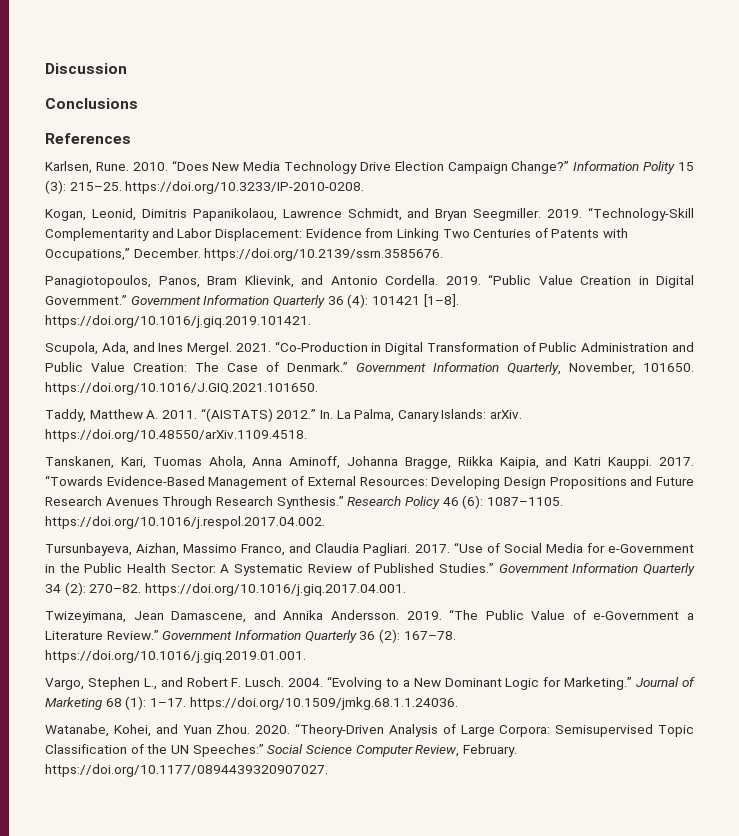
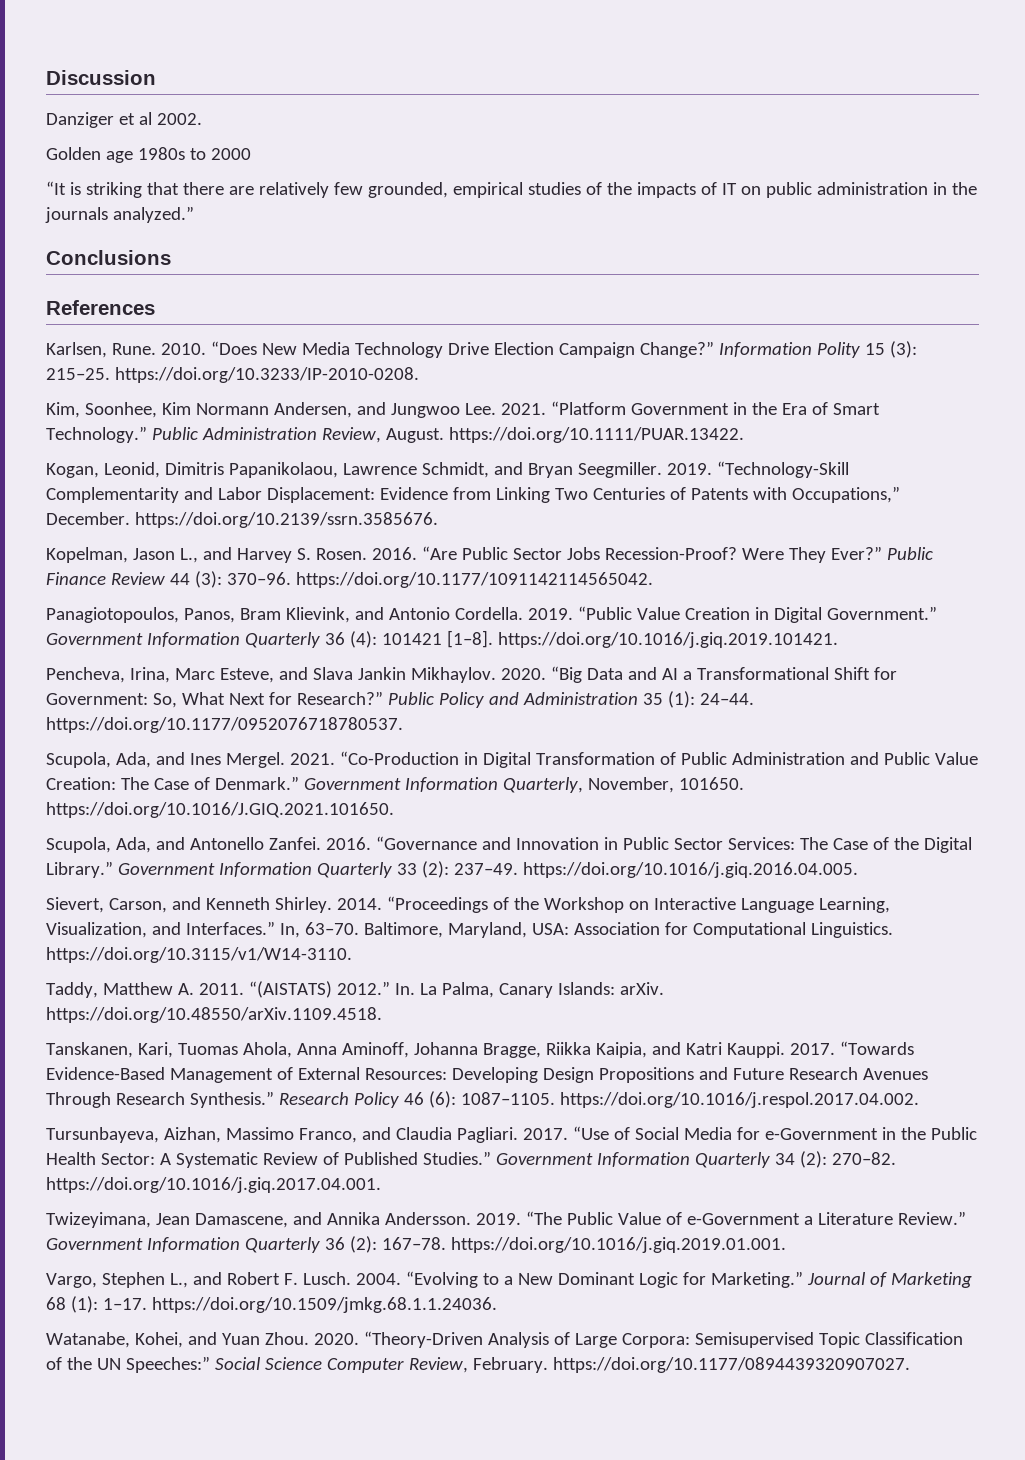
(127, 68) none -> [46,112,202,128] [46,147,251,163] [46,181,977,198] [45,206,194,223] // Danziger et al 2002. // Golden age 1980s to 2000 // “It is striking that there are relatively few grounded, empirical studies of the impacts of IT on public administration in the journals analyzed.”
(365, 187) none -> [46,401,880,418] [46,426,744,443] // Kim, Soonhee, Kim Normann Andersen, and Jungwoo Lee. 2021. “Platform Government in the Era of Smart Technology.” Public Administration Review, August. https://doi.org/10.1111/PUAR.13422.
(444, 254) none -> [46,546,933,563] [46,571,653,588] // Kopelman, Jason L., and Harvey S. Rosen. 2016. “Are Public Sector Jobs Recession-Proof? Were They Ever?” Public Finance Review 44 (3): 370–96. https://doi.org/10.1177/1091142114565042.
(311, 321) none -> [46,666,897,683] [46,691,754,708] [46,717,403,733] // Pencheva, Irina, Marc Esteve, and Slava Jankin Mikhaylov. 2020. “Big Data and AI a Transformational Shift for Government: So, What Next for Research?” Public Policy and Administration 35 (1): 24–44. https://doi.org/10.1177/0952076718780537.
(318, 388) none -> [46,836,972,853] [46,861,858,878] [46,896,890,913] [46,921,893,938] [46,947,352,963] // Scupola, Ada, and Antonello Zanfei. 2016. “Governance and Innovation in Public Sector Services: The Case of the Digital Library.” Government Information Quarterly 33 (2): 237–49. https://doi.org/10.1016/j.giq.2016.04.005. // Sievert, Carson, and Kenneth Shirley. 2014. “Proceedings of the Workshop on Interactive Language Learning, Visualization, and Interfaces.” In, 63–70. Baltimore, Maryland, USA: Association for Computational Linguistics. https://doi.org/10.3115/v1/W14-3110.

